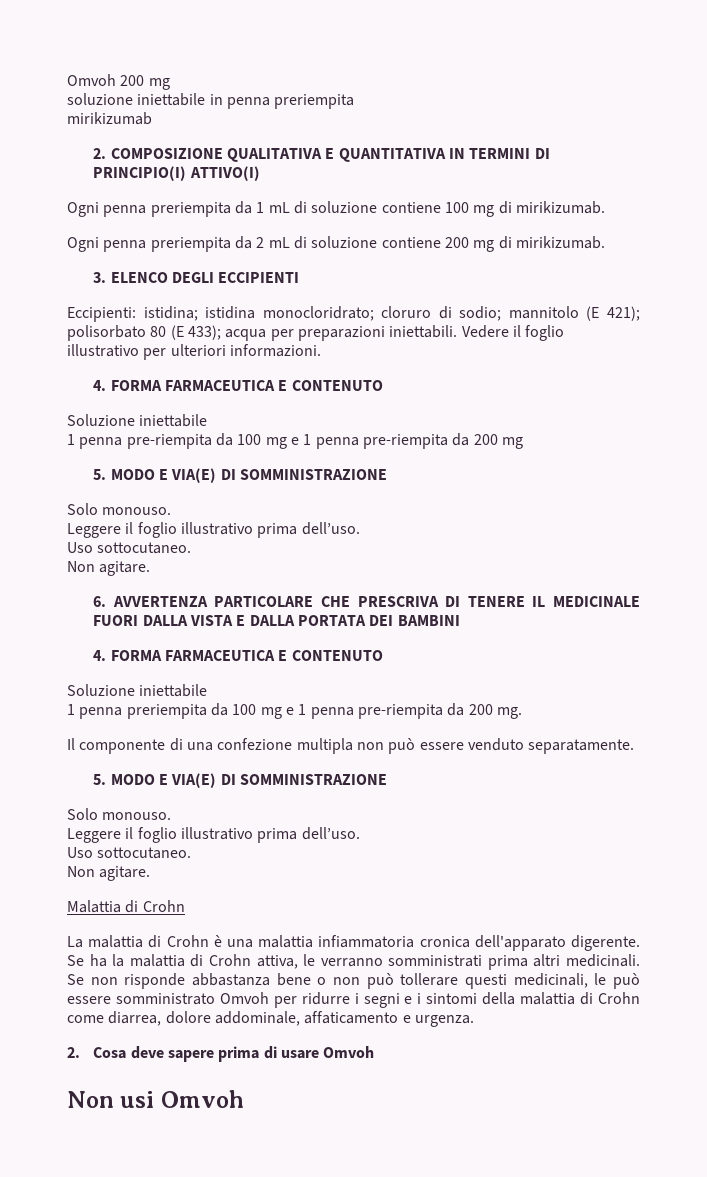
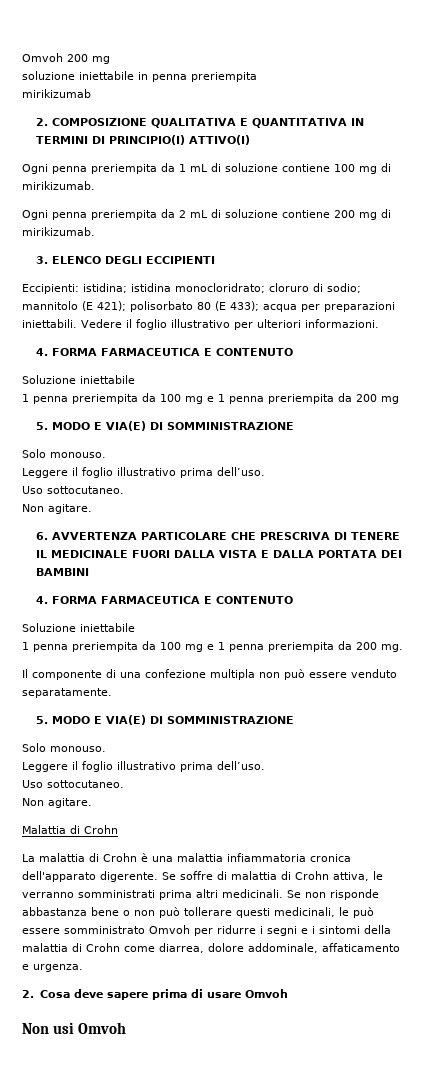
[126,433,448,449] pre-riempita da 100 mg e 1 penna pre-riempita -> [72,393,334,404] preriempita da 100 mg e 1 penna preriempita
[357,704,443,719] pre-riempita -> [268,642,334,652] preriempita
[89,954,125,967] ha la -> [180,871,227,880] soffre di

